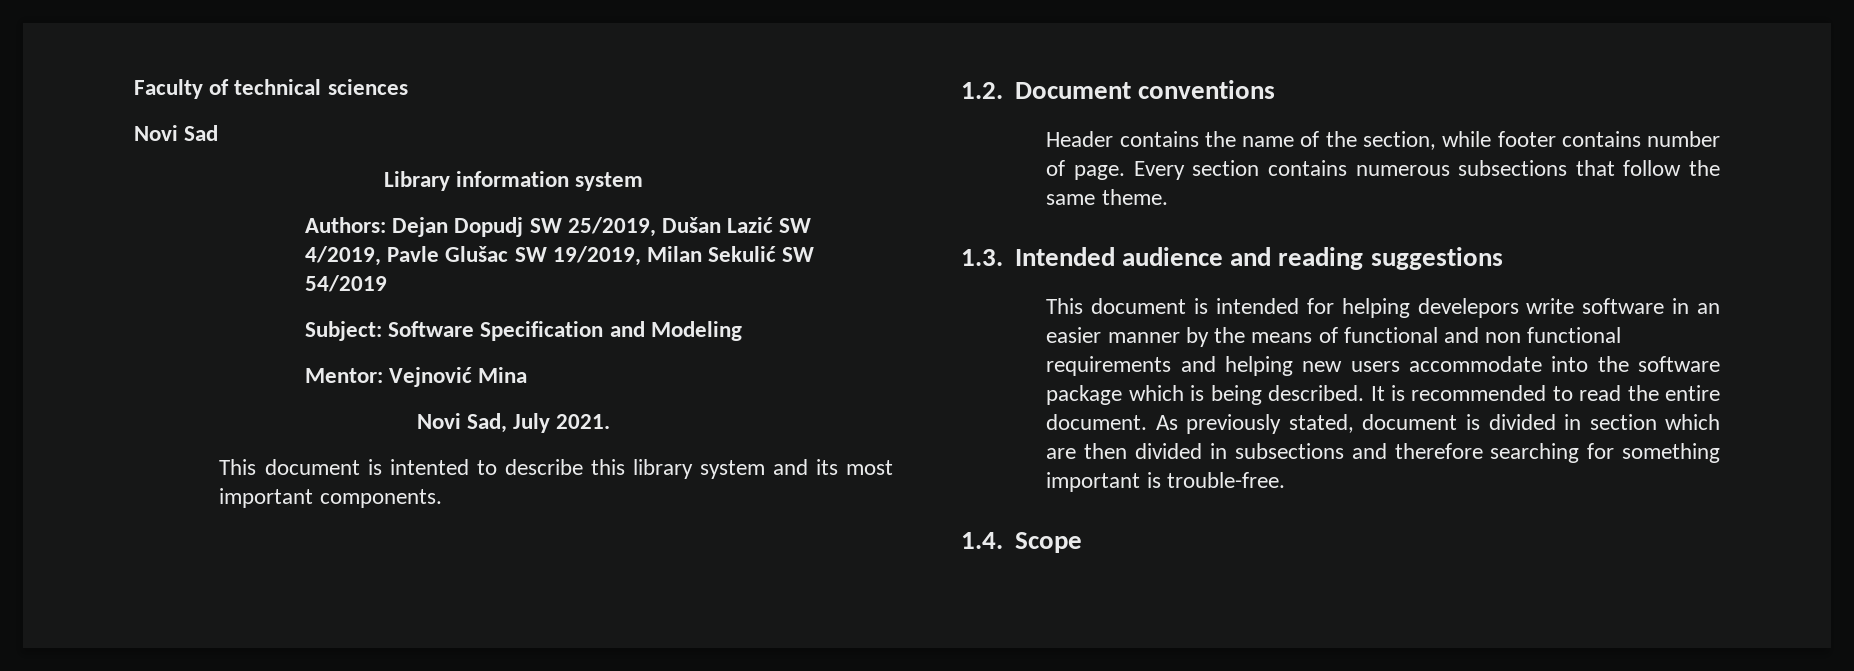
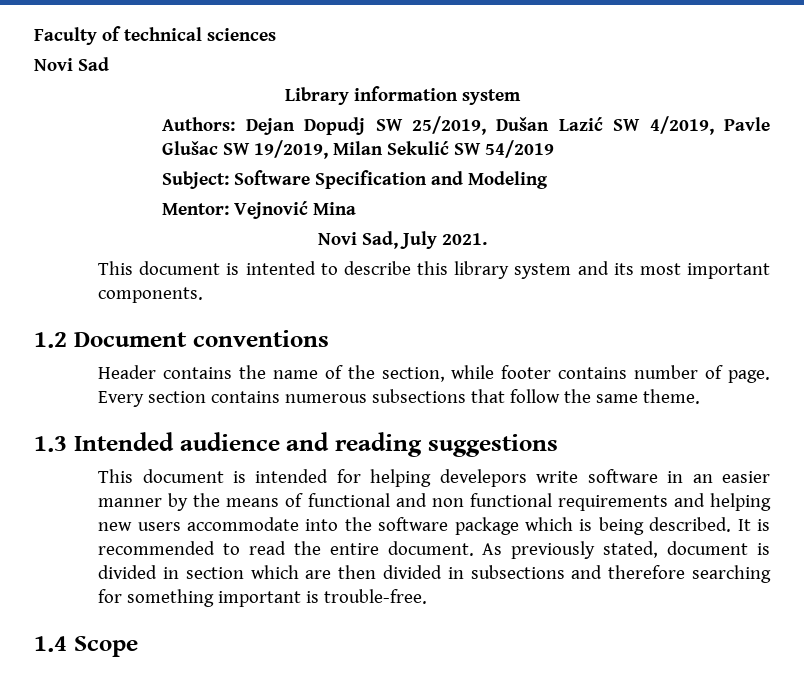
[961,82,1003,99] 1.2. -> [34,332,67,348] 1.2
[961,249,1003,266] 1.3. -> [34,436,67,452] 1.3
[961,532,1003,549] 1.4. -> [34,636,67,652] 1.4

